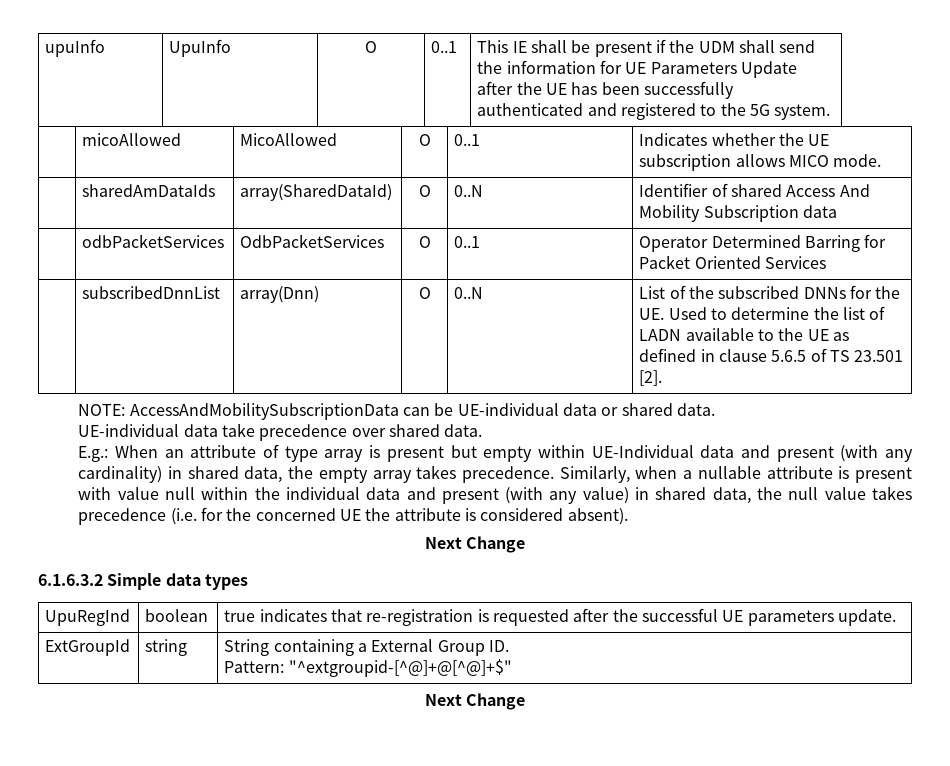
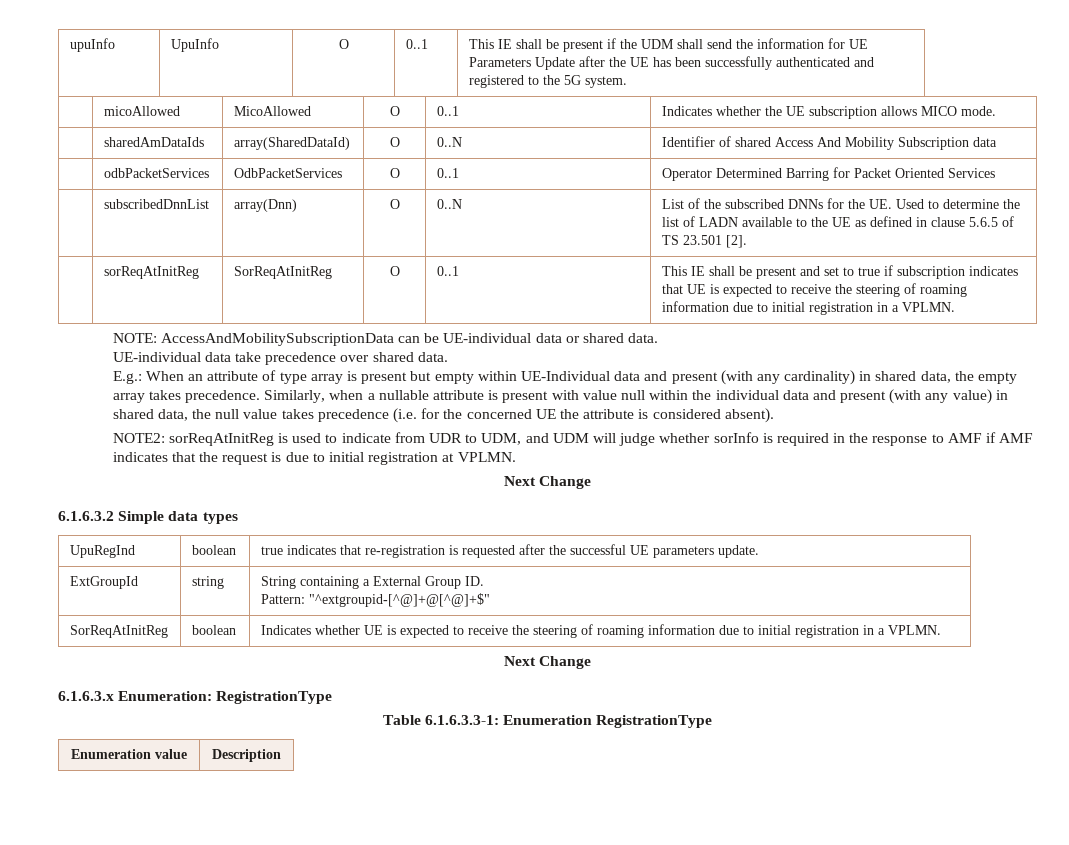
(663, 378) none -> [103,266,199,279] [233,266,332,279] [389,266,400,276] [436,266,459,276] [661,265,1018,279] [661,283,967,297] [661,301,955,315] // | sorReqAtInitReg | SorReqAtInitReg | O | 0..1 | This IE shall be present and set to true if subscription indicates that UE is expected to receive the steering of roaming information due to initial registration in a VPLMN.
(628, 516) none -> [112,432,1034,446] [112,452,516,465] // NOTE2: sorReqAtInitReg is used to indicate from UDR to UDM, and UDM will judge whether sorInfo is required in the response to AMF if AMF indicates that the request is due to initial registration at VPLMN.
[424,693,526,710] // Next Change -> [69,625,168,638] [191,625,236,635] [260,624,941,638] [503,656,592,669] [58,691,333,704] [382,715,713,728] [71,749,187,759] [212,749,281,762] // SorReqAtInitReg | boolean | Indicates whether UE is expected to receive the steering of roaming information due to initial registration in a VPLMN. // Next Change // 6.1.6.3.x Enumeration: RegistrationType // Table 6.1.6.3.3-1: Enumeration RegistrationType // Enumeration value | Description

